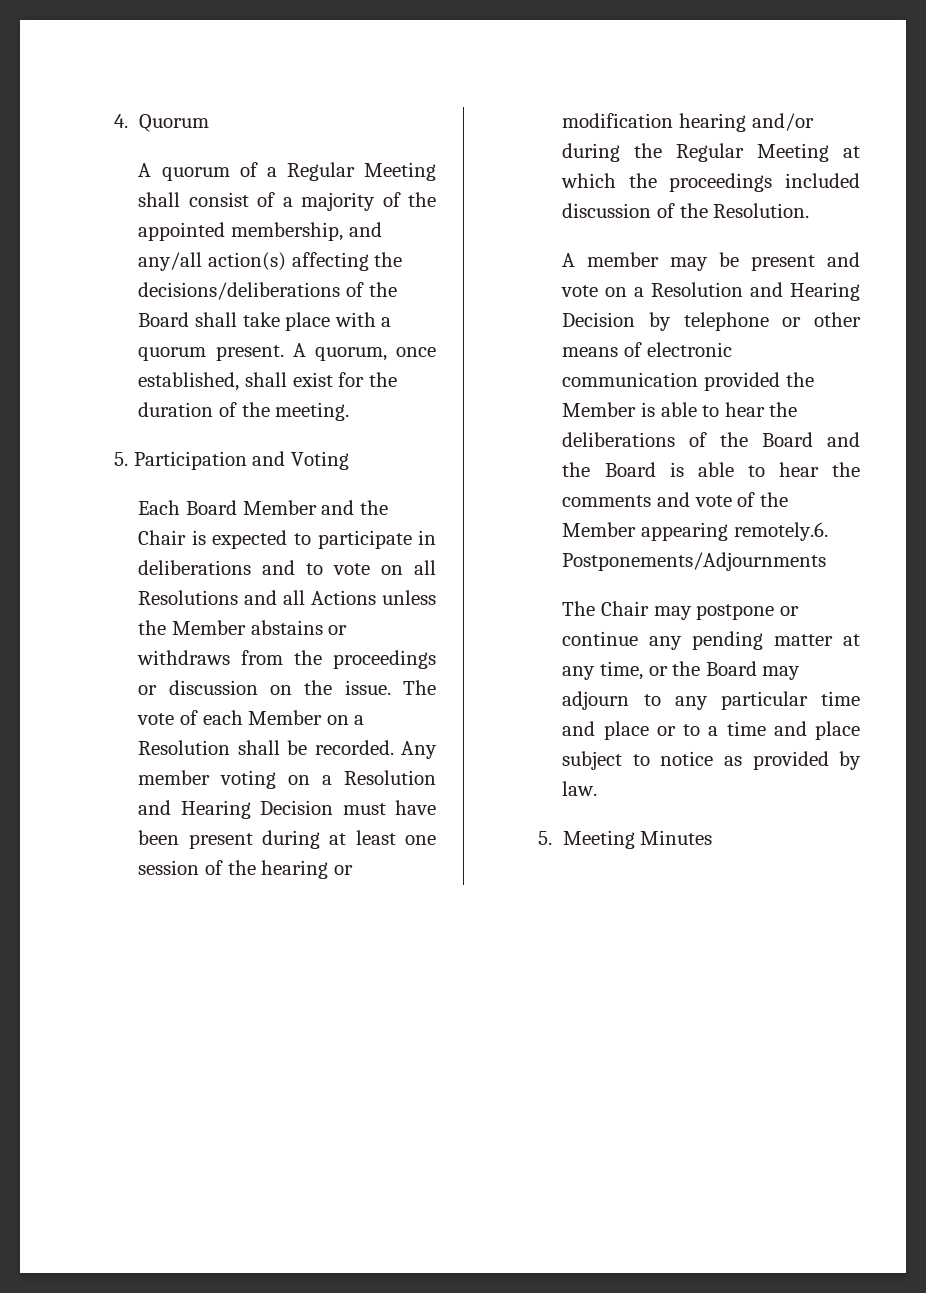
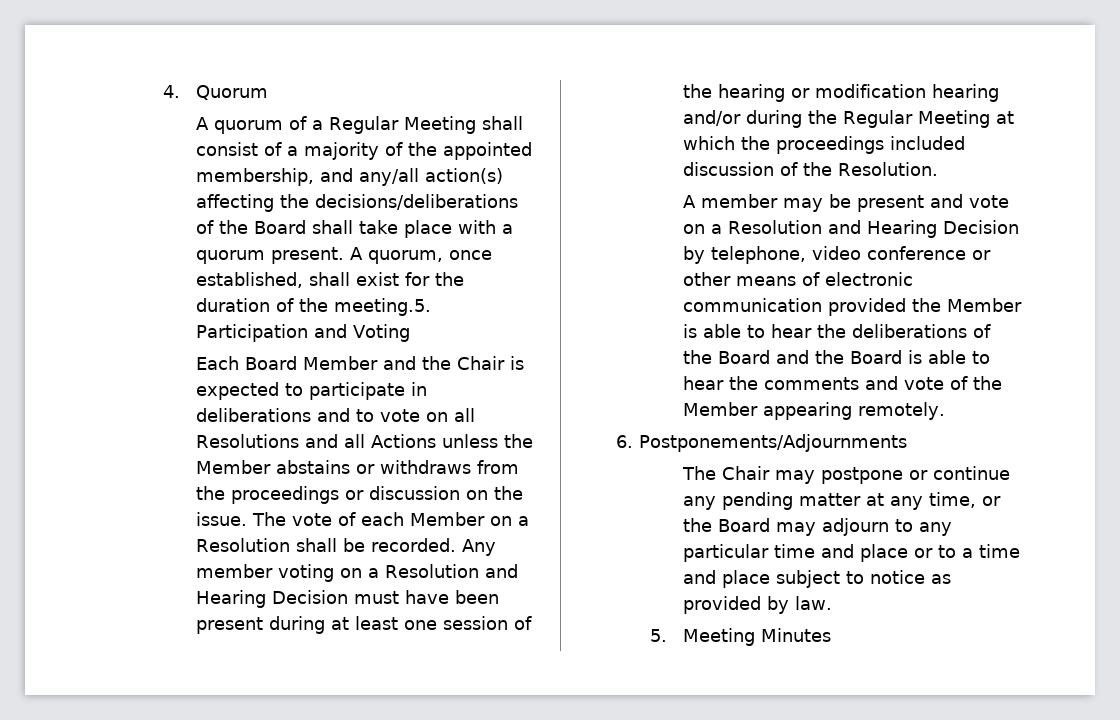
[275,402,350,421] [114,452,129,466] meeting. // 5. -> [334,298,432,316] meeting.5.
[683,312,769,331] telephone -> [711,246,967,264] telephone, video conference
[733,522,828,541] remotely.6. -> [858,402,946,420] [616,435,634,448] remotely. // 6.

